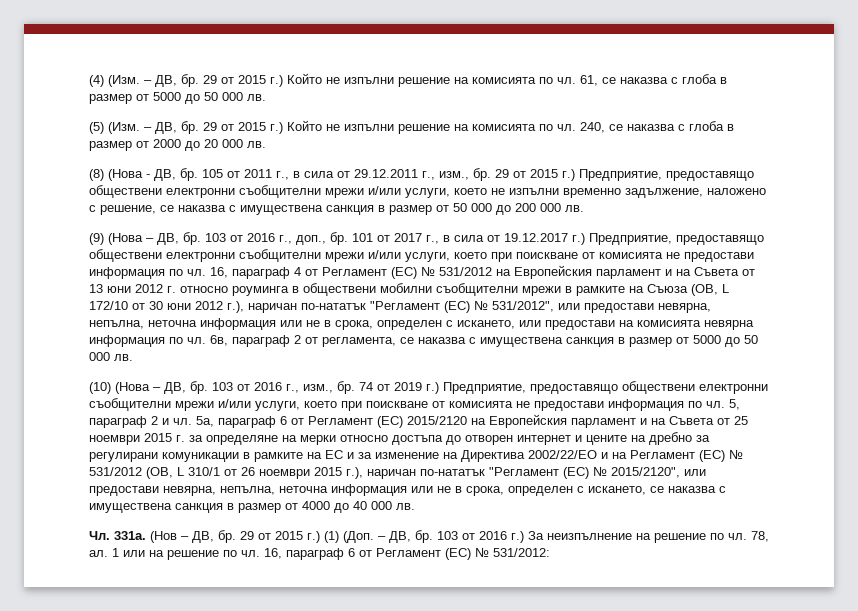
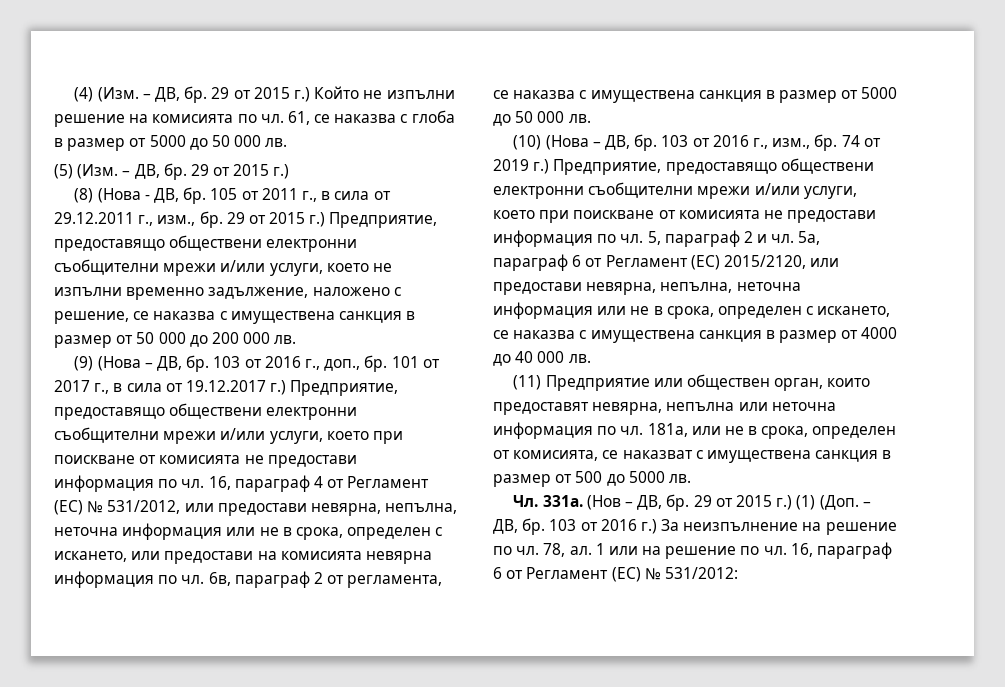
[287,120,734,134] [89,139,266,151] Който не изпълни решение на комисията по чл. 240, се наказва с глоба в размер от 2000 до 20 000 лв. -> (290, 171) none
[439,265,755,279] [89,283,729,296] [89,300,554,313] 531/2012 на Европейския парламент и на Съвета от 13 юни 2012 г. относно роуминга в обществени мобилни съобщителни мрежи в рамките на Съюза (OB, L 172/10 от 30 юни 2012 г.), наричан по-нататък "Регламент (ЕС) № 531/2012", -> [107,500,181,514] 531/2012,
[407,414,748,428] [89,432,710,445] [89,449,743,462] [89,466,680,479] 2015/2120 на Европейския парламент и на Съвета от 25 ноември 2015 г. за определяне на мерки относно достъпа до отворен интернет и цените на дребно за регулирани комуникации в рамките на ЕС и за изменение на Директива 2002/22/ЕО и на Регламент (ЕС) № 531/2012 (OB, L 310/1 от 26 ноември 2015 г.), наричан по-нататък "Регламент (ЕС) № 2015/2120", -> [723,255,806,269] 2015/2120,
(415, 506) none -> [513,374,871,391] [493,402,836,415] [493,422,897,439] [493,450,892,463] [493,471,691,487] // (11) Предприятие или обществен орган, които предоставят невярна, непълна или неточна информация по чл. 181а, или не в срока, определен от комисията, се наказват с имуществена санкция в размер от 500 до 5000 лв.

